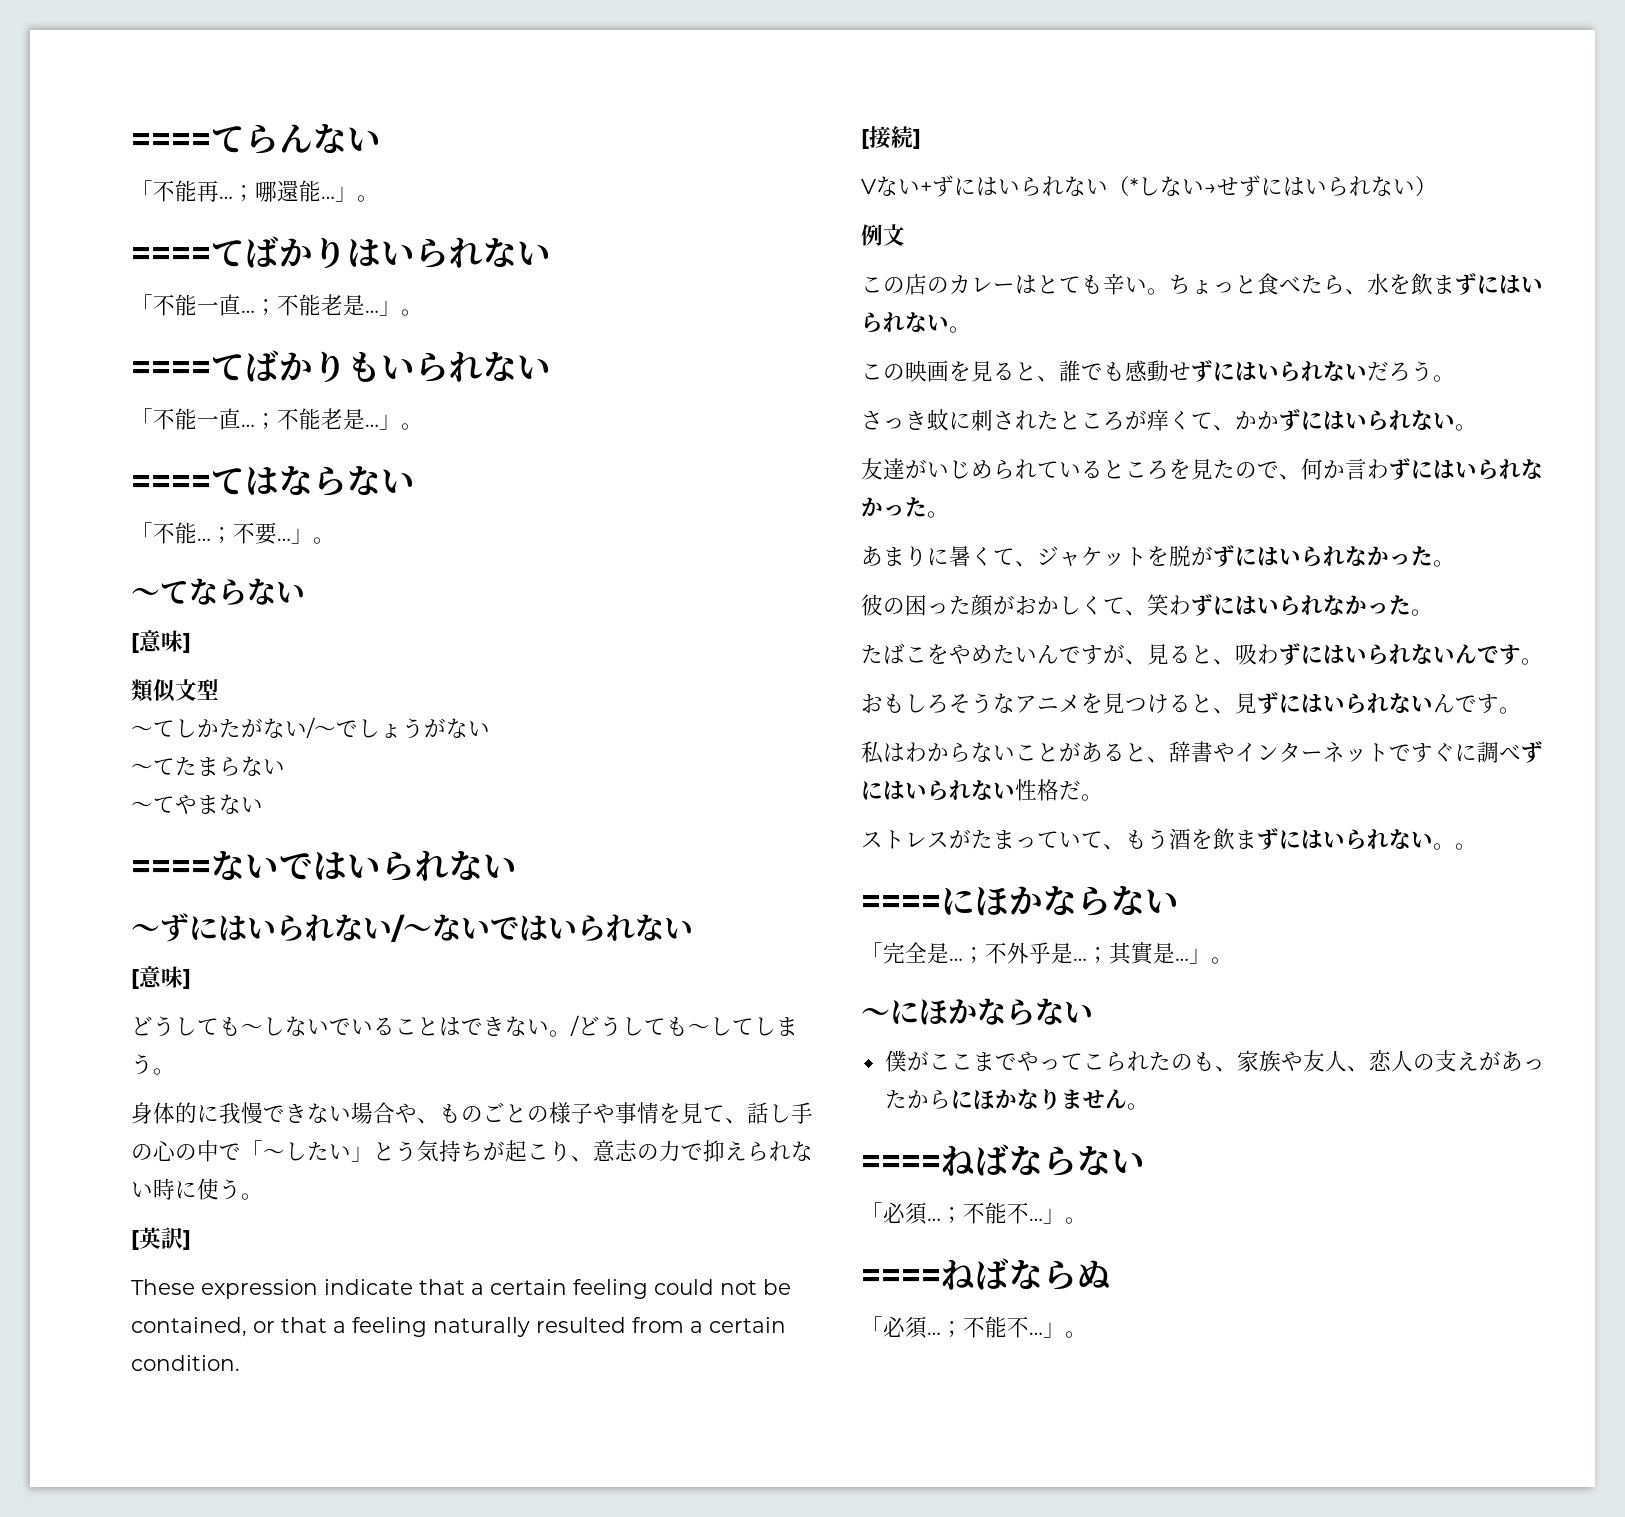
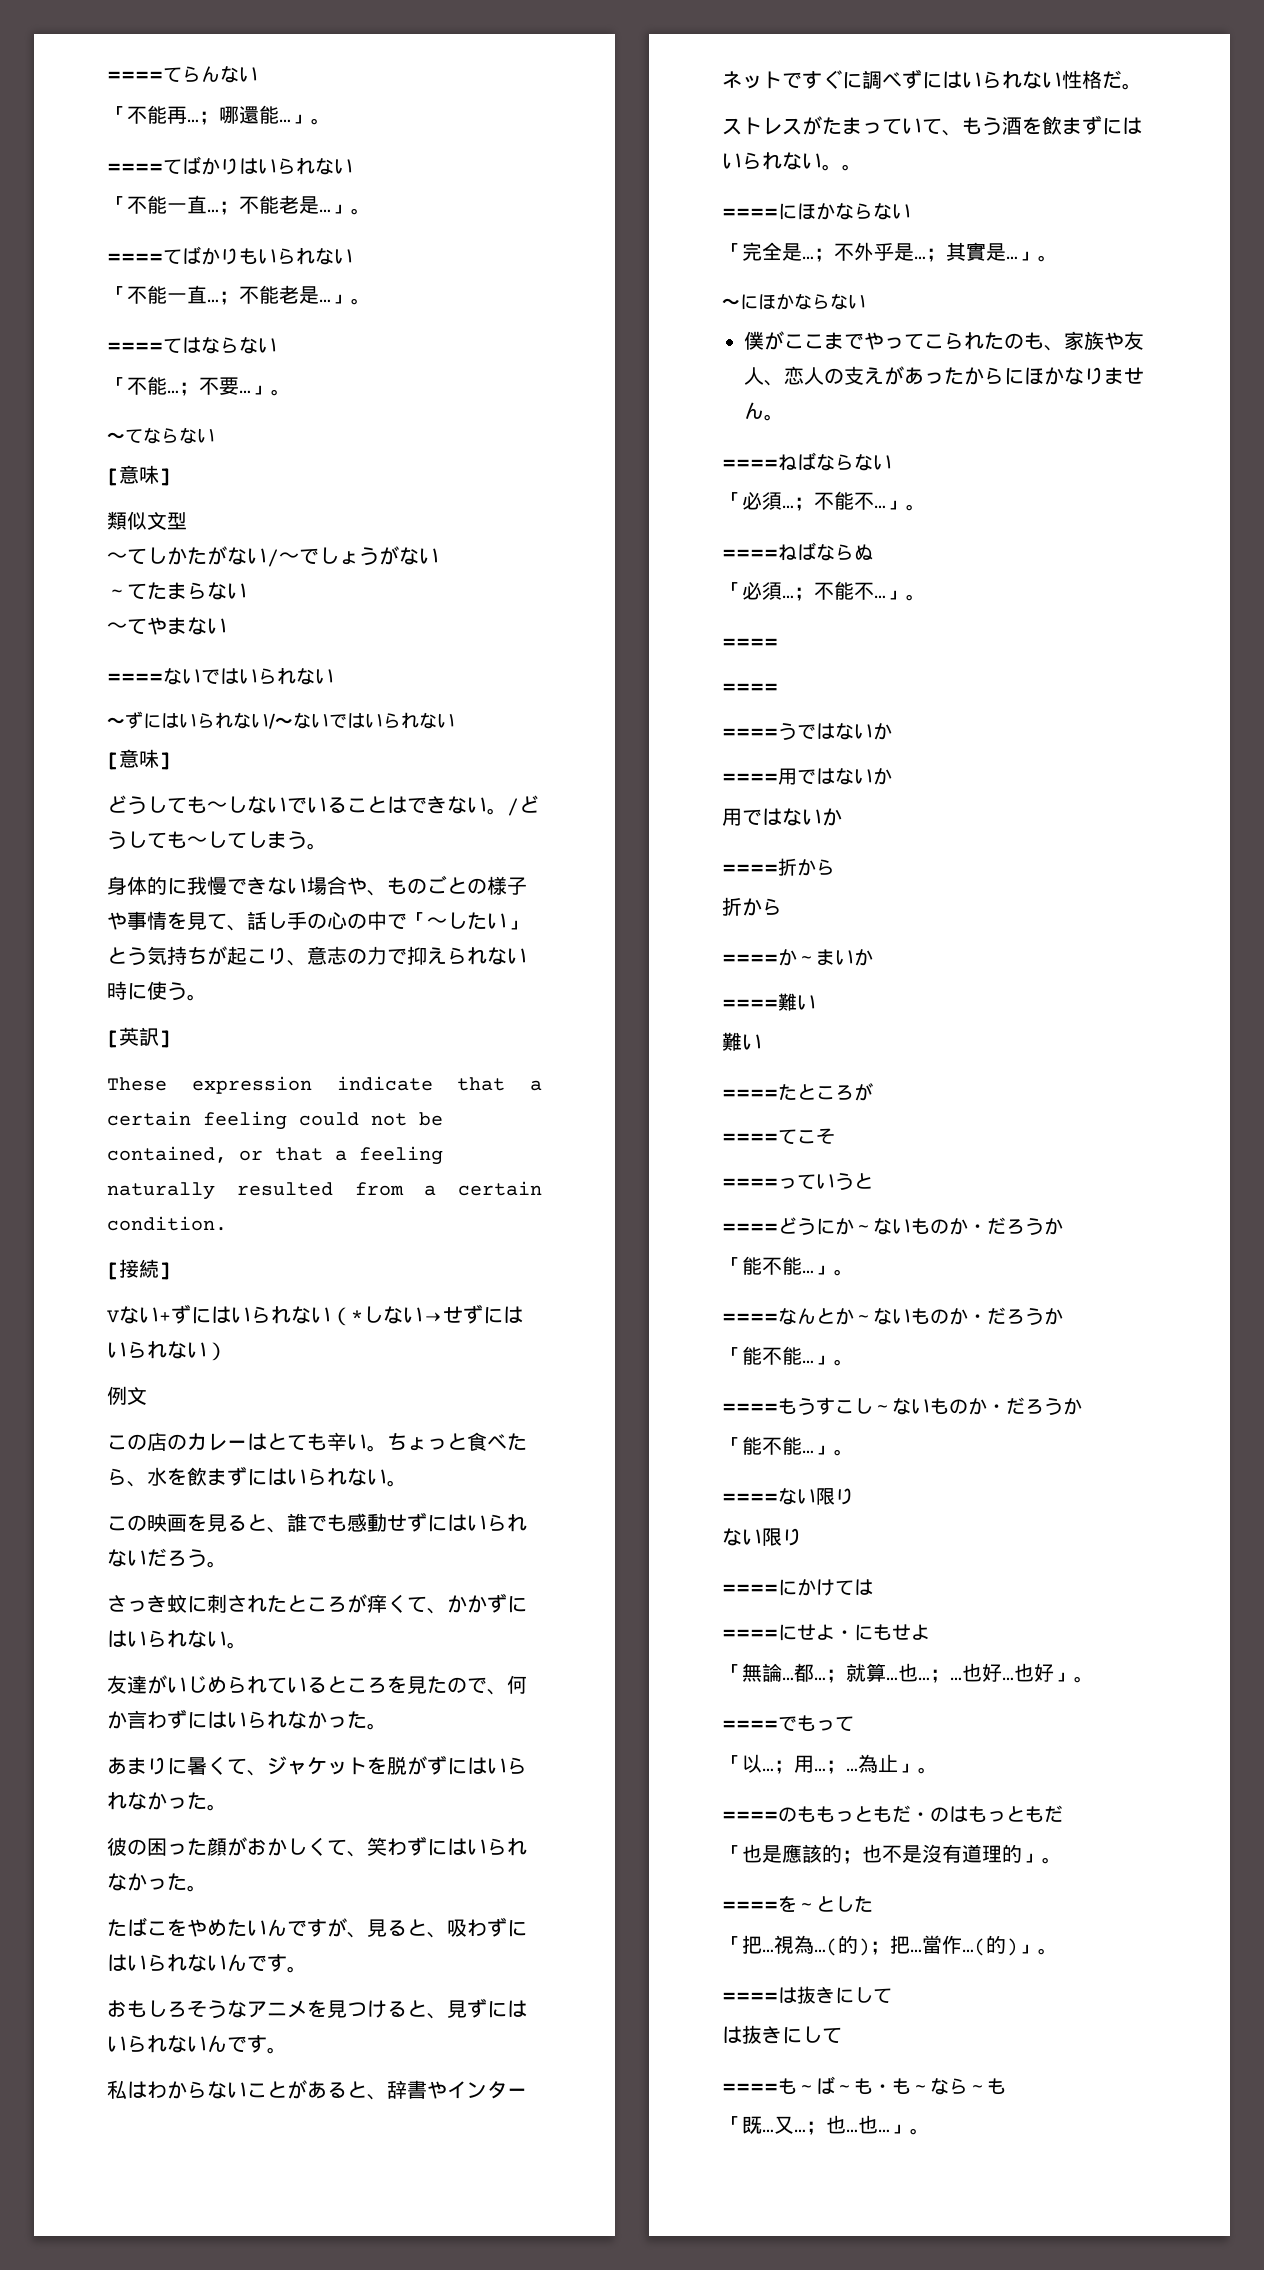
(1087, 1334) none -> [722,638,778,648] [722,683,778,693] [722,723,892,740] [722,768,892,785] [722,808,842,826] [722,858,835,876] [722,897,782,916] [722,949,873,966] [722,993,816,1011] [722,1032,762,1051] [722,1083,873,1101] [722,1128,835,1144] [722,1173,873,1190] [722,1217,1063,1235] [722,1256,854,1276] [722,1307,1063,1325] [722,1346,854,1366] [722,1397,1082,1415] [722,1436,854,1456] [722,1488,854,1505] [722,1528,802,1546] [722,1579,873,1596] [722,1624,930,1641] [722,1663,1094,1683] [722,1715,854,1732] [722,1754,938,1774] [722,1805,1063,1823] [722,1844,1062,1864] [722,1896,873,1913] [722,1935,1058,1956] [722,1986,892,2004] [722,2025,842,2044] [722,2076,1006,2095] [722,2115,930,2135] // ==== // ==== // ====うではないか // ====用ではないか // 用ではないか // ====折から // 折から // ====か～まいか // ====難い // 難い // ====たところが // ====てこそ // ====っていうと // ====どうにか～ないものか・だろうか // 「能不能…」。 // ====なんとか～ないものか・だろうか // 「能不能…」。 // ====もうすこし～ないものか・だろうか // 「能不能…」。 // ====ない限り // ない限り // ====にかけては // ====にせよ・にもせよ // 「無論…都…；就算…也…；…也好…也好」。 // ====でもって // 「以…；用…；…為止」。 // ====のももっともだ・のはもっともだ // 「也是應該的；也不是沒有道理的」。 // ====を～とした // 「把…視為…(的)；把…當作…(的)」。 // ====は抜きにして // は抜きにして // ====も～ば～も・も～なら～も // 「既…又…；也…也…」。

